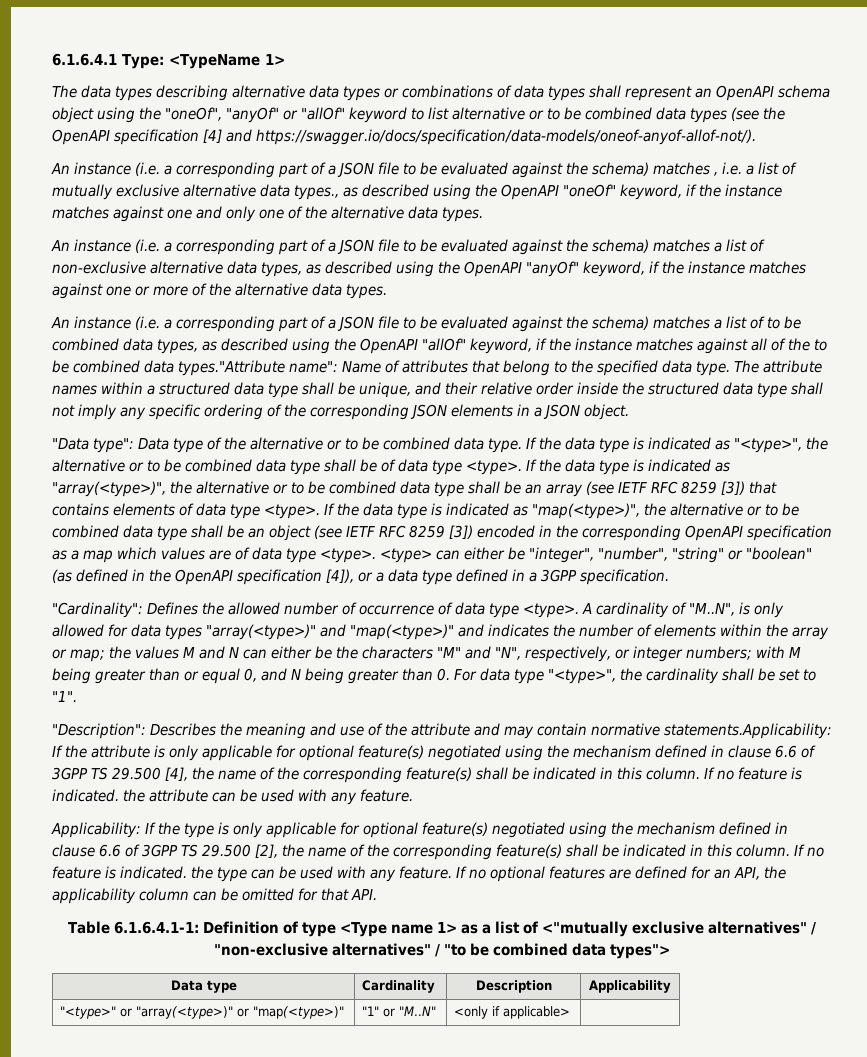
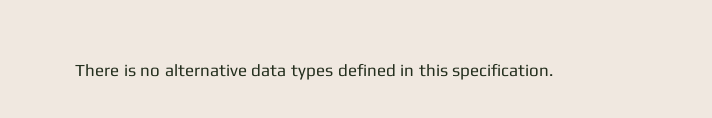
[52,53,285,69] [52,85,830,101] [52,107,785,123] [52,129,756,145] [51,162,797,178] [52,184,782,200] [52,206,483,222] [51,239,765,255] [52,261,806,277] [52,283,387,299] [51,316,801,332] [52,338,827,354] [52,360,822,376] [52,382,823,398] [52,404,629,420] [52,437,828,453] [52,459,730,475] [52,481,777,497] [52,503,799,519] [52,525,832,541] [52,547,812,563] [52,569,669,585] [52,602,784,618] [52,624,829,640] [52,646,801,662] [52,668,816,684] [52,691,77,702] [52,723,832,739] [52,745,816,761] [52,767,802,783] [52,789,413,805] [51,822,788,838] [52,844,824,860] [52,866,786,882] [52,888,377,904] [67,921,817,937] [214,943,670,959] [170,980,237,993] [361,980,435,993] [475,980,552,993] [589,980,671,993] [59,1006,344,1019] [361,1006,436,1017] [453,1006,570,1019] 6.1.6.4.1 Type: <TypeName 1> // The data types describing alternative data types or combinations of data types shall represent an OpenAPI schema object using the "oneOf", "anyOf" or "allOf" keyword to list alternative or to be combined data types (see the OpenAPI specification [4] and https://swagger.io/docs/specification/data-models/oneof-anyof-allof-not/). // An instance (i.e. a corresponding part of a JSON file to be evaluated against the schema) matches , i.e. a list of mutually exclusive alternative data types., as described using the OpenAPI "oneOf" keyword, if the instance matches against one and only one of the alternative data types. // An instance (i.e. a corresponding part of a JSON file to be evaluated against the schema) matches a list of non-exclusive alternative data types, as described using the OpenAPI "anyOf" keyword, if the instance matches against one or more of the alternative data types. // An instance (i.e. a corresponding part of a JSON file to be evaluated against the schema) matches a list of to be combined data types, as described using the OpenAPI "allOf" keyword, if the instance matches against all of the to be combined data types."Attribute name": Name of attributes that belong to the specified data type. The attribute names within a structured data type shall be unique, and their relative order inside the structured data type shall not imply any specific ordering of the corresponding JSON elements in a JSON object. // "Data type": Data type of the alternative or to be combined data type. If the data type is indicated as "<type>", the alternative or to be combined data type shall be of data type <type>. If the data type is indicated as "array(<type>)", the alternative or to be combined data type shall be an array (see IETF RFC 8259 [3]) that contains elements of data type <type>. If the data type is indicated as "map(<type>)", the alternative or to be combined data type shall be an object (see IETF RFC 8259 [3]) encoded in the corresponding OpenAPI specification as a map which values are of data type <type>. <type> can either be "integer", "number", "string" or "boolean" (as defined in the OpenAPI specification [4]), or a data type defined in a 3GPP specification. // "Cardinality": Defines the allowed number of occurrence of data type <type>. A cardinality of "M..N", is only allowed for data types "array(<type>)" and "map(<type>)" and indicates the number of elements within the array or map; the values M and N can either be the characters "M" and "N", respectively, or integer numbers; with M being greater than or equal 0, and N being greater than 0. For data type "<type>", the cardinality shall be set to "1". // "Description": Describes the meaning and use of the attribute and may contain normative statements.Applicability: If the attribute is only applicable for optional feature(s) negotiated using the mechanism defined in clause 6.6 of 3GPP TS 29.500 [4], the name of the corresponding feature(s) shall be indicated in this column. If no feature is indicated. the attribute can be used with any feature. // Applicability: If the type is only applicable for optional feature(s) negotiated using the mechanism defined in clause 6.6 of 3GPP TS 29.500 [2], the name of the corresponding feature(s) shall be indicated in this column. If no feature is indicated. the type can be used with any feature. If no optional features are defined for an API, the applicability column can be omitted for that API. // Table 6.1.6.4.1-1: Definition of type <Type name 1> as a list of <"mutually exclusive alternatives" / "non-exclusive alternatives" / "to be combined data types"> // Data type | Cardinality | Description | Applicability // "<type>" or "array(<type>)" or "map(<type>)" | "1" or "M..N" | <only if applicable> | -> [75,63,554,80] There is no alternative data types defined in this specification.

